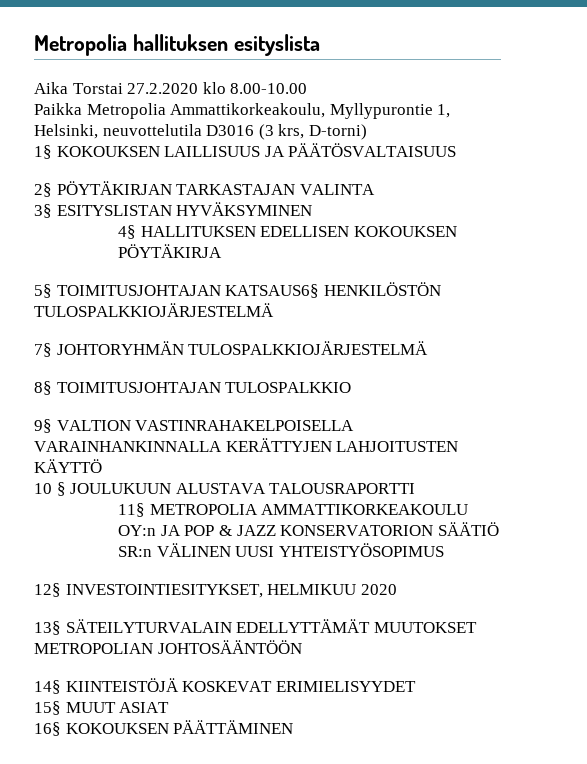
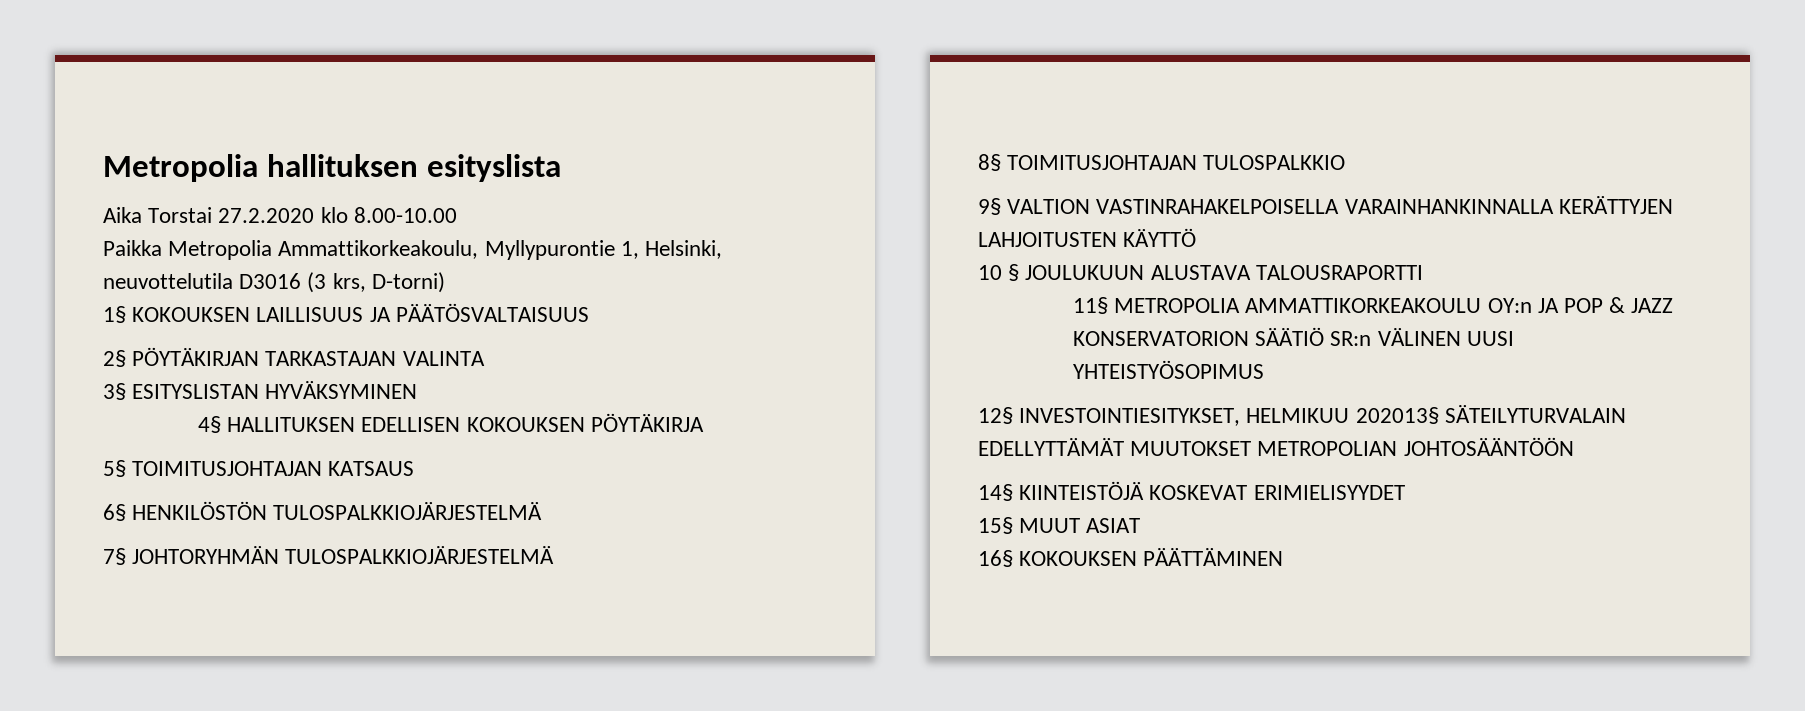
[225,284,320,298] KATSAUS6§ -> [328,461,415,476] [103,504,126,521] KATSAUS // 6§
[360,584,397,595] [34,621,61,635] 2020 // 13§ -> [1355,407,1439,424] 202013§

